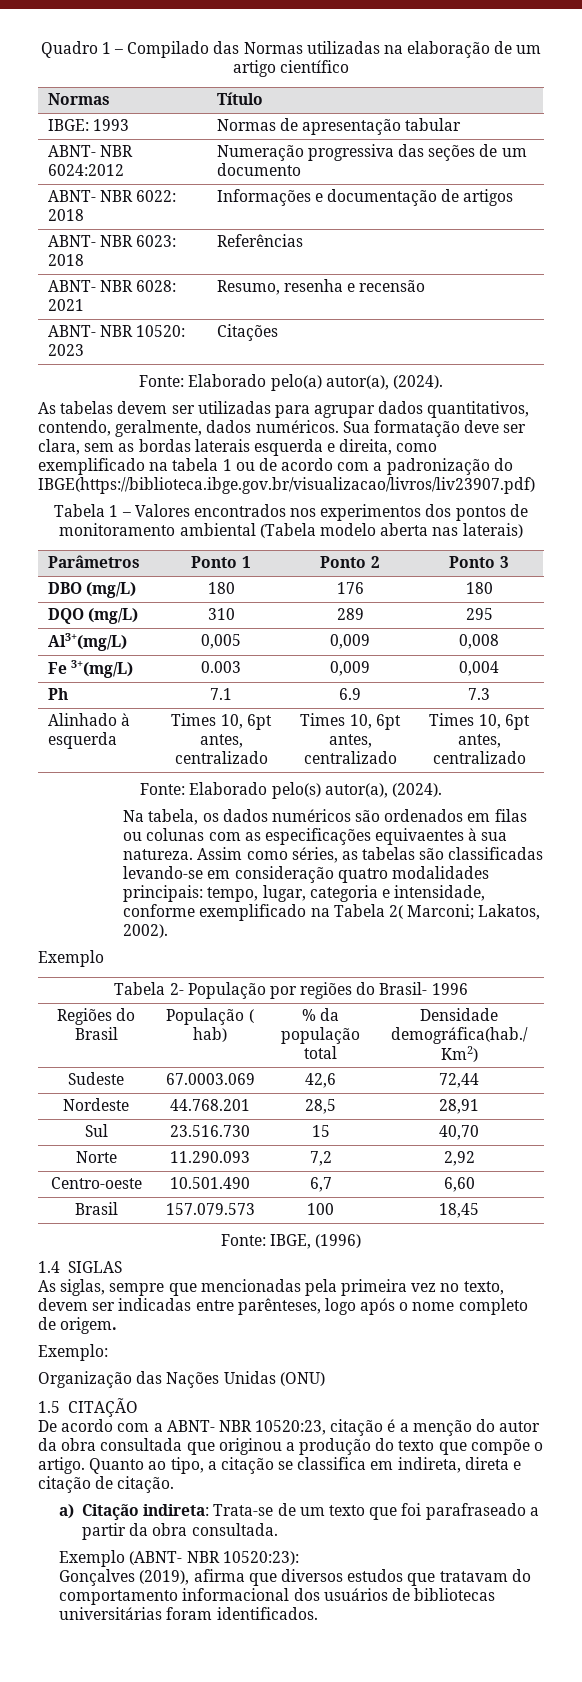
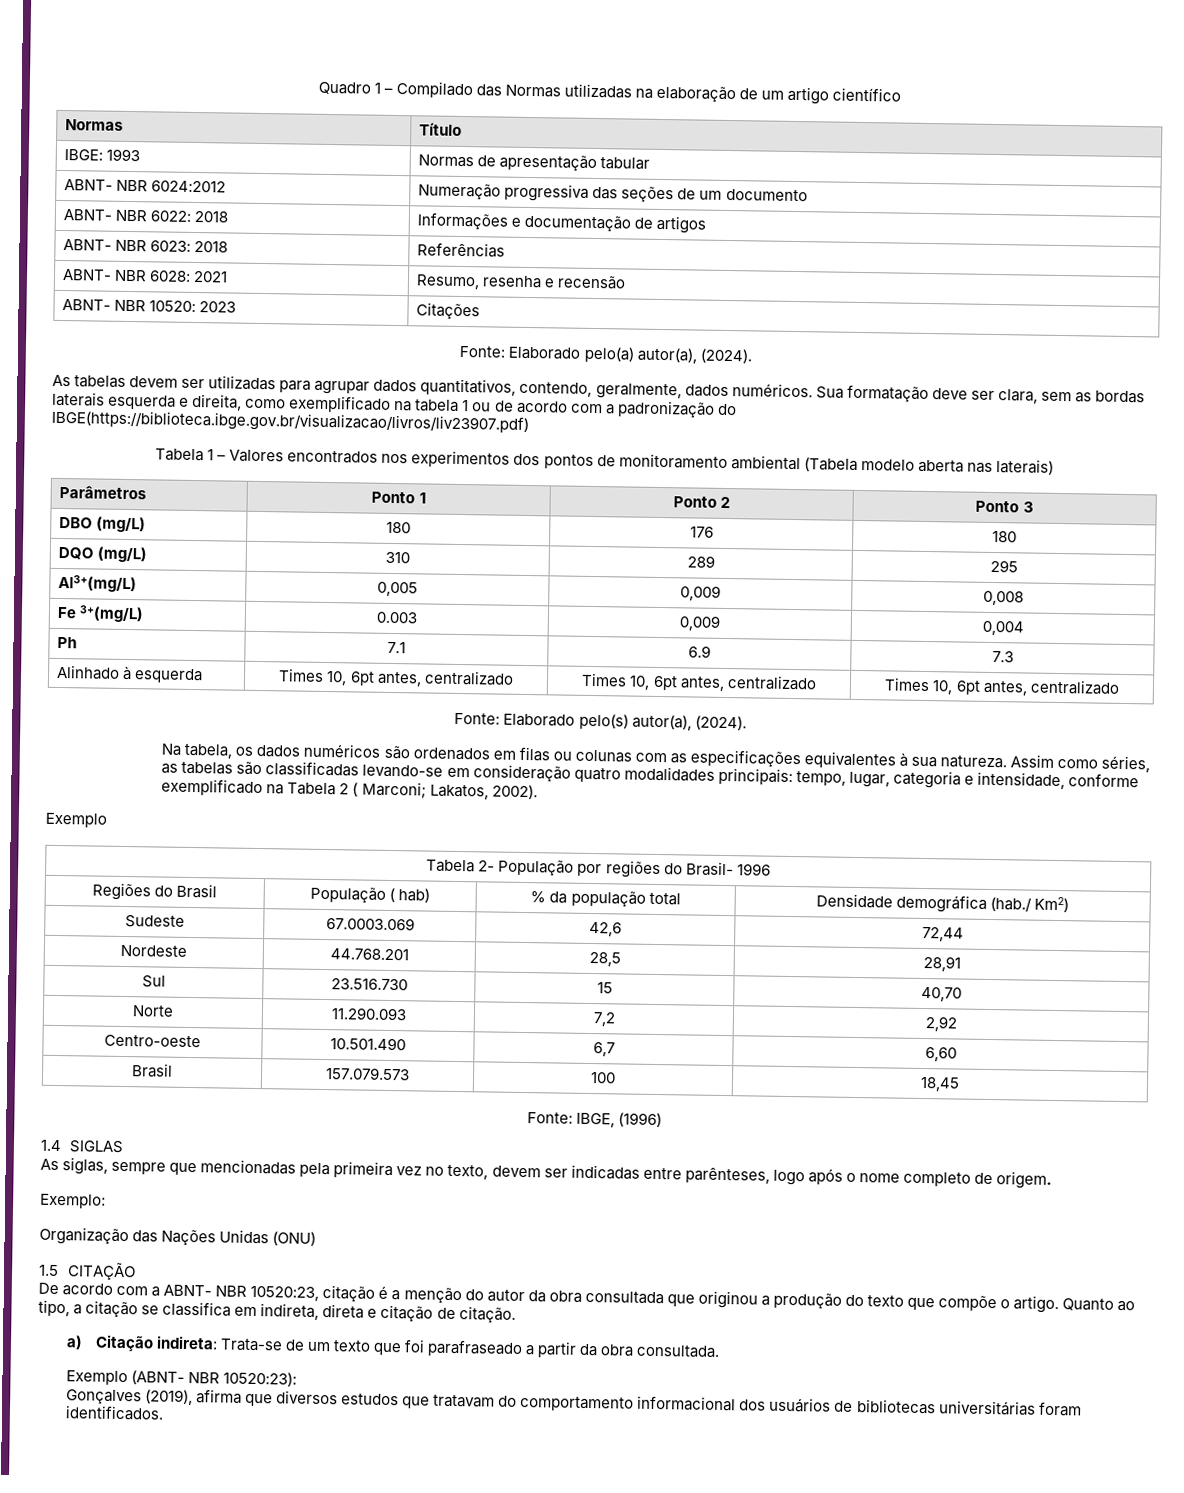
[375,828,465,845] equivaentes -> [803,751,896,769] equivalentes
[388,905,403,919] 2( -> [339,782,359,797] 2 (
[391,1027,528,1044] demográfica(hab./ -> [895,894,1033,913] demográfica (hab./

